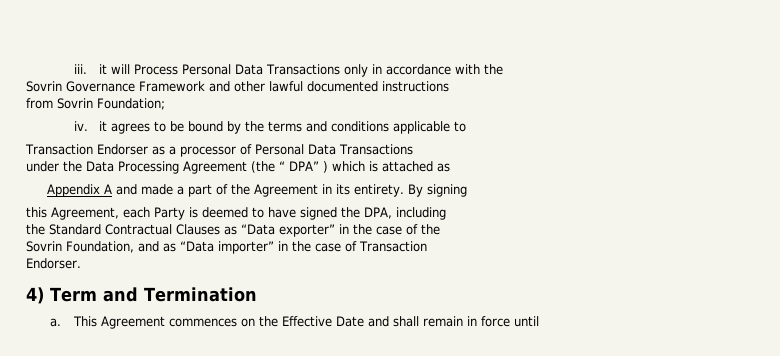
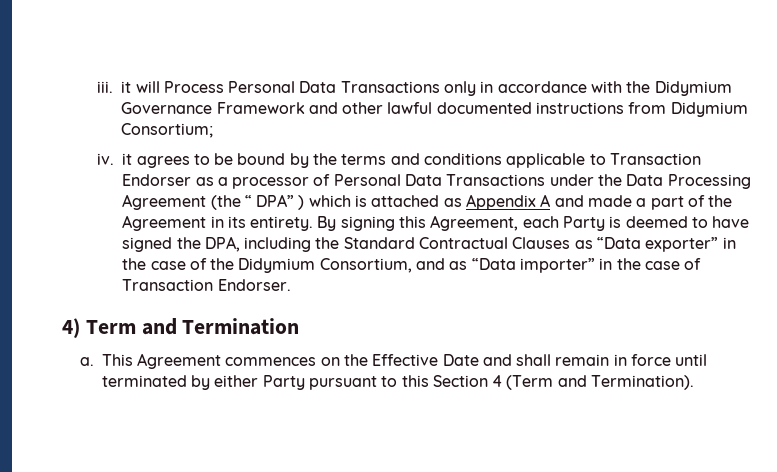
[26,81,62,92] // Sovrin -> [654,81,732,96] Didymium
[26,98,165,110] // from Sovrin Foundation; -> [628,102,748,117] [121,123,214,138] from Didymium Consortium;
(466, 126) // -> (606, 159) none
(413, 149) // -> (546, 180) none
(450, 167) // -> (462, 202) none
(468, 190) // -> (395, 223) none
(446, 213) // -> (312, 244) none
[26,241,134,253] // Sovrin Foundation, -> [238,258,412,273] Didymium Consortium,
(427, 246) // -> (214, 285) none
(540, 321) none -> [101,375,695,390] terminated by either Party pursuant to this Section 4 (Term and Termination).

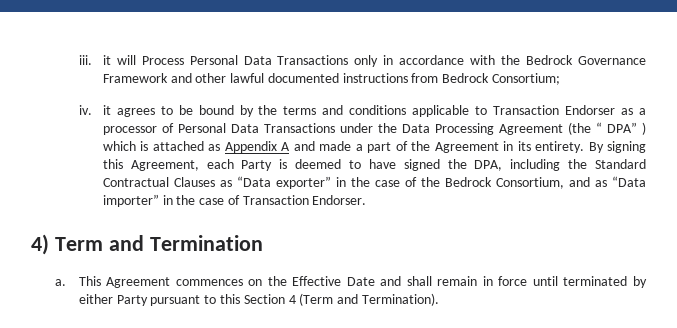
[654,81,732,96] Didymium -> [526,55,574,65] Bedrock
[670,102,748,117] Didymium -> [442,73,490,83] Bedrock
[238,258,316,273] Didymium -> [444,177,492,187] Bedrock

